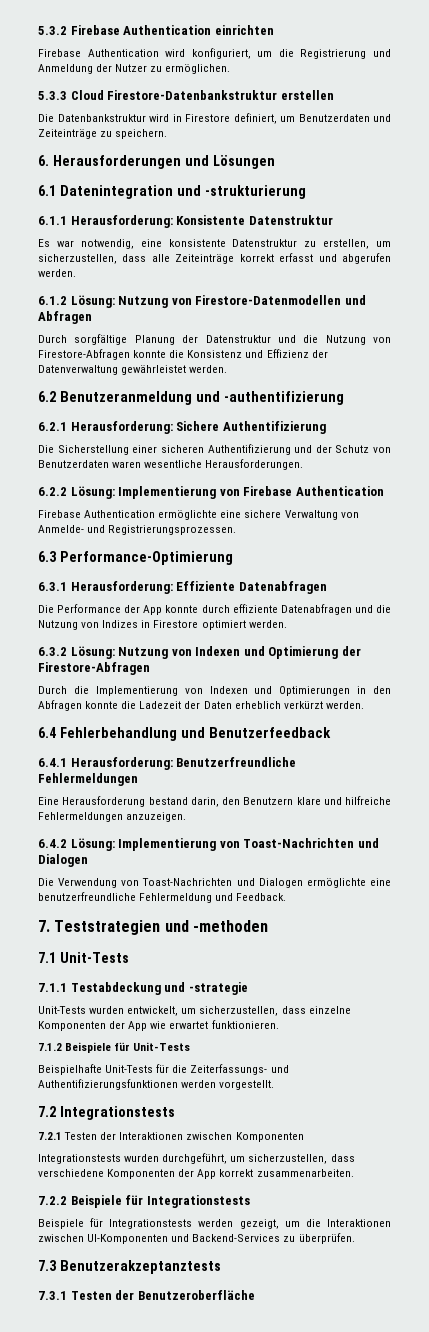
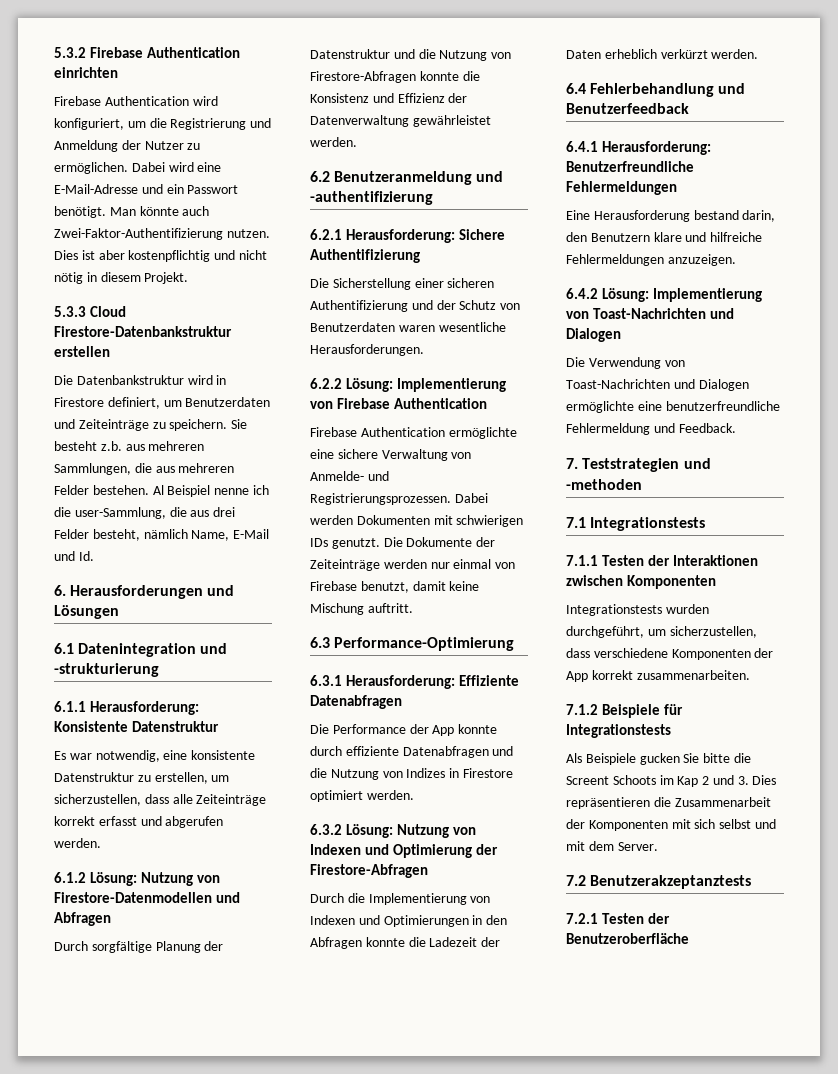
(231, 69) none -> [131,162,222,172] [54,184,239,194] [54,206,210,218] [54,228,270,240] [54,250,267,262] [54,272,189,284] Dabei wird eine E-Mail-Adresse und ein Passwort benötigt. Man könnte auch Zwei-Faktor-Authentifizierung nutzen. Dies ist aber kostenpflichtig und nicht nötig in diesem Projekt.
(168, 134) none -> [231,419,248,429] [54,441,205,451] [54,463,235,475] [54,485,269,497] [54,507,236,519] [54,529,270,541] [54,551,94,561] Sie besteht z.b. aus mehreren Sammlungen, die aus mehreren Felder bestehen. Al Beispiel nenne ich die user-Sammlung, die aus drei Felder besteht, nämlich Name, E-Mail und Id.
(237, 530) none -> [454,493,488,503] [310,515,524,527] [310,537,496,549] [310,559,516,571] [310,581,480,593] [310,603,413,615] Dabei werden Dokumenten mit schwierigen IDs genutzt. Die Dokumente der Zeiteinträge werden nur einmal von Firebase benutzt, damit keine Mischung auftritt.
[59,952,129,963] Unit-Tests -> [590,517,706,531] Integrationstests
[70,982,248,995] [38,1006,351,1016] [38,1020,279,1031] [38,1042,191,1053] [38,1064,289,1075] [38,1079,275,1090] [38,1106,175,1120] [38,1132,62,1140] Testabdeckung und -strategie // Unit-Tests wurden entwickelt, um sicherzustellen, dass einzelne Komponenten der App wie erwartet funktionieren. // 7.1.2 Beispiele für Unit-Tests // Beispielhafte Unit-Tests für die Zeiterfassungs- und Authentifizierungsfunktionen werden vorgestellt. // 7.2 Integrationstests // 7.2.1 -> (598, 560) none
[38,1196,67,1205] 7.2.2 -> [566,704,598,715] 7.1.2
[38,1218,391,1229] [38,1233,355,1244] [38,1260,57,1271] Beispiele für Integrationstests werden gezeigt, um die Interaktionen zwischen UI-Komponenten und Backend-Services zu überprüfen. // 7.3 -> [566,753,751,765] [566,775,777,787] [566,797,771,809] [566,819,776,831] [566,841,658,851] [566,875,586,886] Als Beispiele gucken Sie bitte die Screent Schoots im Kap 2 und 3. Dies repräsentieren die Zusammenarbeit der Komponenten mit sich selbst und mit dem Server. // 7.2
[38,1291,67,1300] 7.3.1 -> [566,913,598,924] 7.2.1

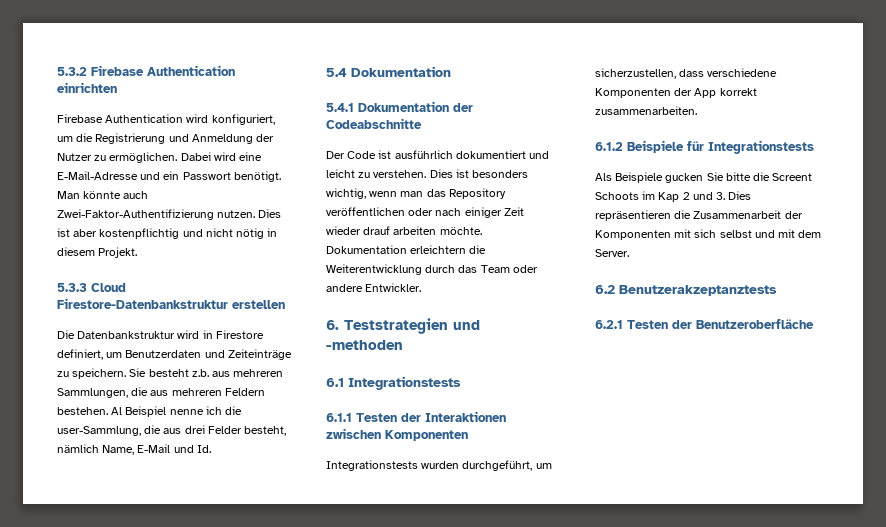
[54,485,89,495] Felder -> [224,388,265,396] Feldern
[54,585,235,599] [54,605,119,619] [54,643,228,657] [54,663,159,677] [54,701,199,715] [54,721,219,732] [54,750,256,762] [54,772,230,784] [54,794,267,806] [54,816,224,828] [54,838,101,848] [54,872,220,886] [54,892,240,903] [54,912,111,926] [54,941,224,953] [310,49,512,61] [310,71,480,83] [310,93,468,103] [310,115,491,127] [310,137,357,147] [310,171,504,185] [310,191,433,205] [310,229,505,243] [310,249,420,263] [310,278,495,290] [310,300,521,312] [310,322,506,332] [310,344,424,356] [310,378,506,392] [310,398,487,409] [310,427,517,439] [310,449,472,461] [310,471,389,481] [310,493,488,505] [310,515,524,527] [310,537,496,549] [310,559,516,571] [310,581,480,593] [310,603,413,615] [310,637,515,651] [310,675,519,689] [310,695,402,709] [310,724,498,736] [310,746,514,758] [310,768,513,780] [310,790,414,802] [310,824,476,838] [310,844,498,858] [310,864,428,878] [310,893,491,905] [310,915,508,927] [310,937,501,949] [566,49,759,59] [566,83,746,97] [566,103,689,114] [566,141,711,155] [566,161,694,172] [566,181,677,195] [566,210,776,222] [566,232,763,242] [566,254,736,266] [566,288,762,302] [566,308,734,319] [566,328,621,342] [566,357,685,369] [566,379,749,391] [566,401,780,413] [566,423,736,435] [566,458,578,469] 6. Herausforderungen und Lösungen // 6.1 Datenintegration und -strukturierung // 6.1.1 Herausforderung: Konsistente Datenstruktur // Es war notwendig, eine konsistente Datenstruktur zu erstellen, um sicherzustellen, dass alle Zeiteinträge korrekt erfasst und abgerufen werden. // 6.1.2 Lösung: Nutzung von Firestore-Datenmodellen und Abfragen // Durch sorgfältige Planung der Datenstruktur und die Nutzung von Firestore-Abfragen konnte die Konsistenz und Effizienz der Datenverwaltung gewährleistet werden. // 6.2 Benutzeranmeldung und -authentifizierung // 6.2.1 Herausforderung: Sichere Authentifizierung // Die Sicherstellung einer sicheren Authentifizierung und der Schutz von Benutzerdaten waren wesentliche Herausforderungen. // 6.2.2 Lösung: Implementierung von Firebase Authentication // Firebase Authentication ermöglichte eine sichere Verwaltung von Anmelde- und Registrierungsprozessen. Dabei werden Dokumenten mit schwierigen IDs genutzt. Die Dokumente der Zeiteinträge werden nur einmal von Firebase benutzt, damit keine Mischung auftritt. // 6.3 Performance-Optimierung // 6.3.1 Herausforderung: Effiziente Datenabfragen // Die Performance der App konnte durch effiziente Datenabfragen und die Nutzung von Indizes in Firestore optimiert werden. // 6.3.2 Lösung: Nutzung von Indexen und Optimierung der Firestore-Abfragen // Durch die Implementierung von Indexen und Optimierungen in den Abfragen konnte die Ladezeit der Daten erheblich verkürzt werden. // 6.4 Fehlerbehandlung und Benutzerfeedback // 6.4.1 Herausforderung: Benutzerfreundliche Fehlermeldungen // Eine Herausforderung bestand darin, den Benutzern klare und hilfreiche Fehlermeldungen anzuzeigen. // 6.4.2 Lösung: Implementierung von Toast-Nachrichten und Dialogen // Die Verwendung von Toast-Nachrichten und Dialogen ermöglichte eine benutzerfreundliche Fehlermeldung und Feedback. // 7. -> [326,66,451,77] [326,101,473,112] [326,118,422,129] [326,150,550,159] [326,169,529,178] [326,188,506,199] [326,207,524,218] [326,226,482,235] [326,245,487,254] [326,264,538,275] [326,283,422,292] [326,320,339,330] 5.4 Dokumentation // 5.4.1 Dokumentation der Codeabschnitte // Der Code ist ausführlich dokumentiert und leicht zu verstehen. Dies ist besonders wichtig, wenn man das Repository veröffentlichen oder nach einiger Zeit wieder drauf arbeiten möchte. Dokumentation erleichtern die Weiterentwicklung durch das Team oder andere Entwickler. // 6.
[566,517,706,531] [566,555,598,566] 7.1 Integrationstests // 7.1.1 -> [326,376,461,390] [326,413,352,422] 6.1 Integrationstests // 6.1.1
[566,704,598,715] 7.1.2 -> [595,142,623,151] 6.1.2
[566,875,586,886] 7.2 -> [595,285,615,294] 6.2
[566,913,598,924] 7.2.1 -> [595,320,623,329] 6.2.1

